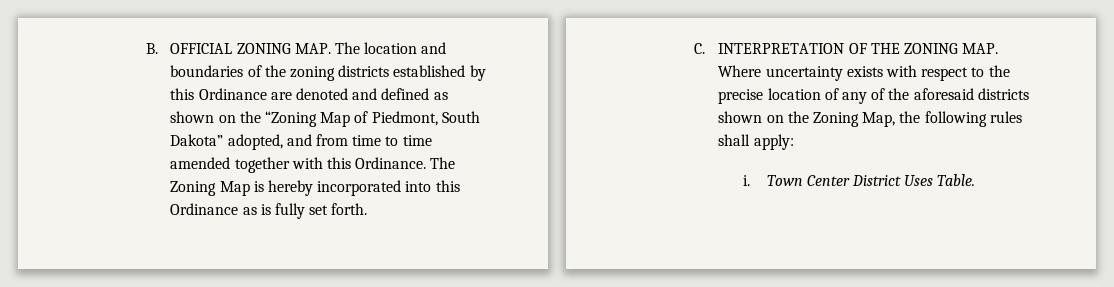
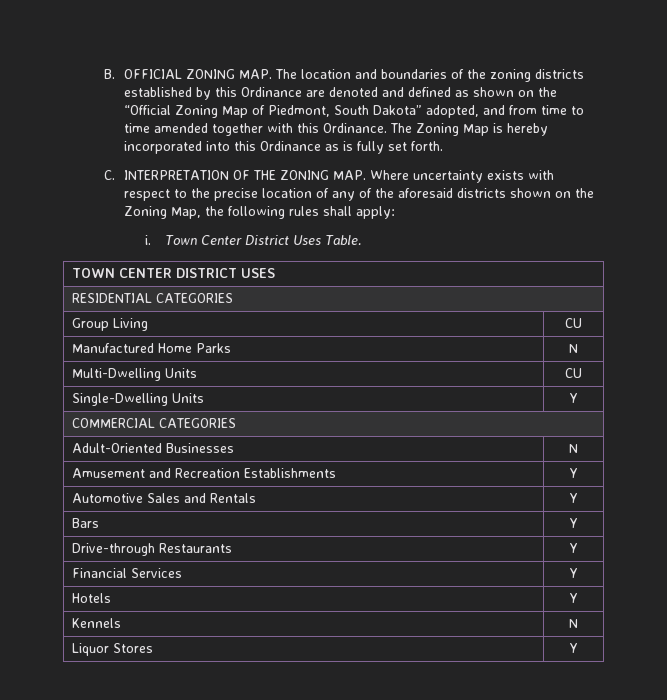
[264,111,317,127] “Zoning -> [124,105,219,118] “Official Zoning
(976, 180) none -> [71,268,275,278] [71,293,233,303] [71,318,148,331] [565,318,582,328] [71,343,231,353] [569,344,578,353] [71,368,197,381] [565,368,582,378] [71,393,204,406] [569,393,578,403] [71,418,236,428] [71,443,234,453] [569,444,578,453] [71,468,336,478] [569,468,578,478] [71,493,256,503] [569,493,578,503] [71,518,99,528] [569,518,578,528] [71,543,232,556] [569,543,578,553] [71,568,182,578] [569,568,578,578] [71,593,111,603] [569,593,578,603] [71,618,121,628] [569,619,578,628] [71,643,153,656] [569,643,578,653] // TOWN CENTER DISTRICT USES // RESIDENTIAL CATEGORIES // Group Living | CU // Manufactured Home Parks | N // Multi-Dwelling Units | CU // Single-Dwelling Units | Y // COMMERCIAL CATEGORIES // Adult-Oriented Businesses | N // Amusement and Recreation Establishments | Y // Automotive Sales and Rentals | Y // Bars | Y // Drive-through Restaurants | Y // Financial Services | Y // Hotels | Y // Kennels | N // Liquor Stores | Y

